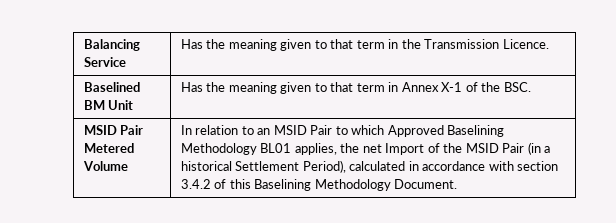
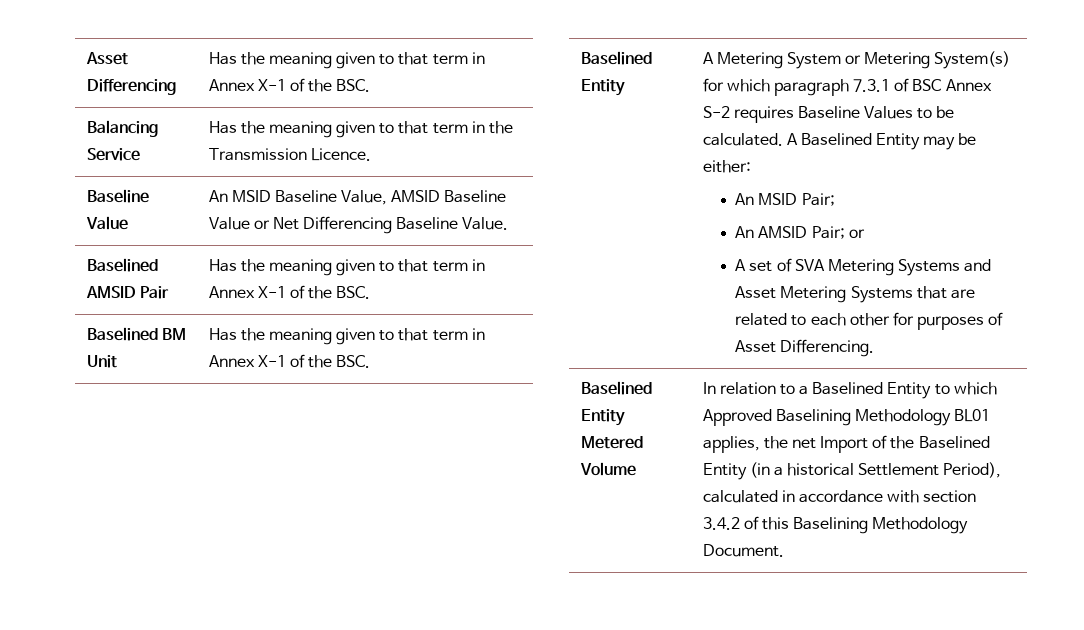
(83, 45) none -> [85,52,128,65] [86,79,176,95] [208,52,485,69] [208,78,371,92] Asset Differencing | Has the meaning given to that term in Annex X-1 of the BSC. //
(549, 44) none -> [86,189,149,203] [85,216,128,230] [208,190,507,205] [208,216,509,234] [86,258,158,272] [85,286,169,299] [208,259,485,276] [208,285,371,299] // Baseline Value | An MSID Baseline Value, AMSID Baseline Value or Net Differencing Baseline Value. // Baselined AMSID Pair | Has the meaning given to that term in Annex X-1 of the BSC.
[83,125,144,135] MSID Pair -> [580,51,652,65] [580,79,625,96] [702,51,1011,69] [702,78,992,96] [702,106,955,123] [702,133,977,150] [702,160,751,173] [735,193,835,206] [735,226,865,239] [735,258,992,276] [735,286,975,303] [735,312,1004,330] [735,339,875,357] [580,381,652,395] [580,409,625,426] Baselined Entity | A Metering System or Metering System(s) for which paragraph 7.3.1 of BSC Annex S-2 requires Baseline Values to be calculated. A Baselined Entity may be either: // An MSID Pair; // An AMSID Pair; or // A set of SVA Metering Systems and Asset Metering Systems that are related to each other for purposes of Asset Differencing. // Baselined Entity
[257,125,333,135] an MSID Pair -> [799,382,932,399] a Baselined Entity
[465,143,525,153] MSID Pair -> [918,436,990,449] [702,463,747,480] Baselined Entity

